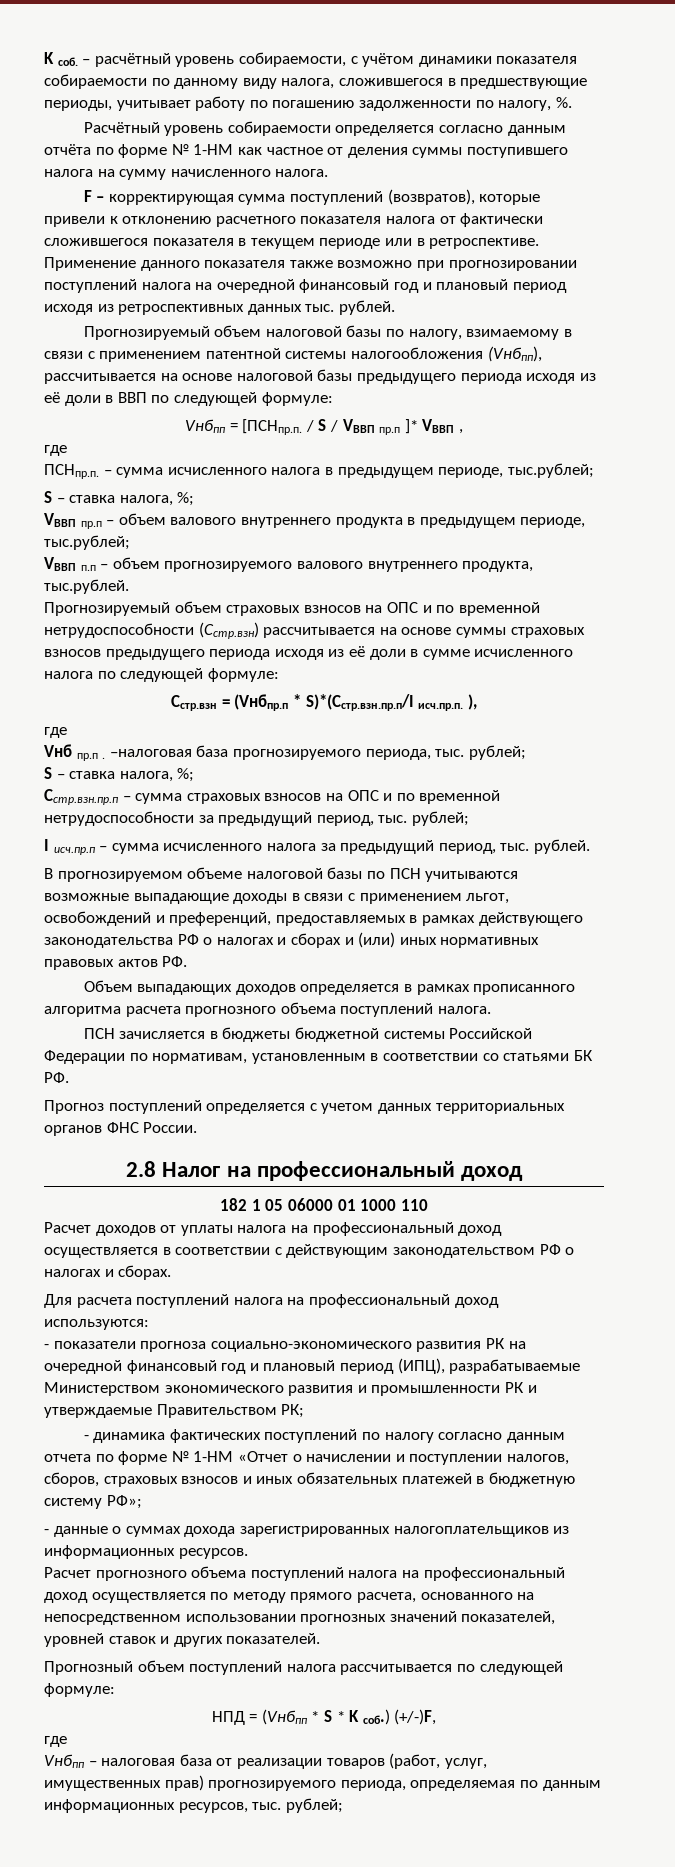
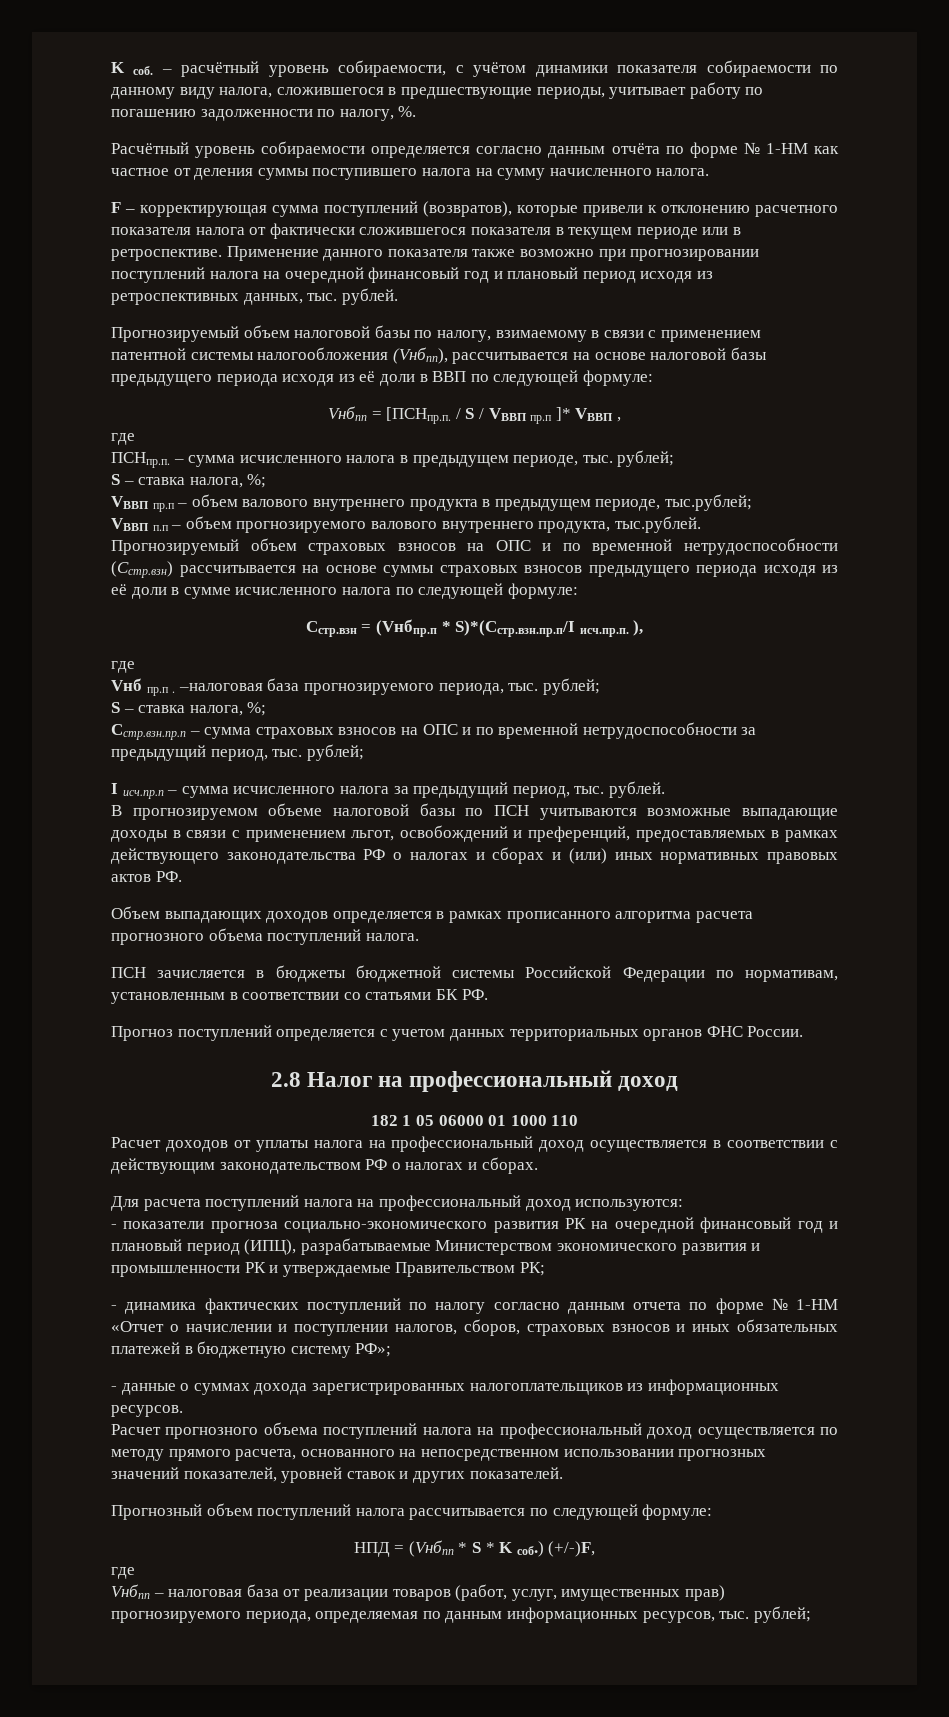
[247,304,302,315] данных -> [243,293,303,305] данных,
[507,463,594,478] тыс.рублей; -> [582,450,675,467] тыс. рублей;

